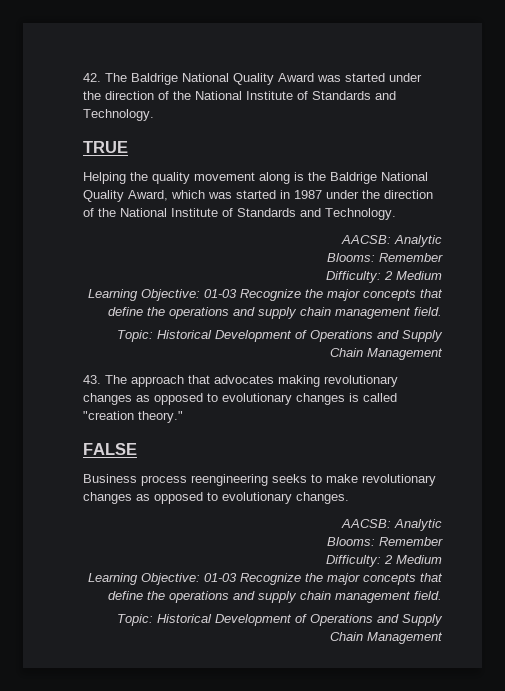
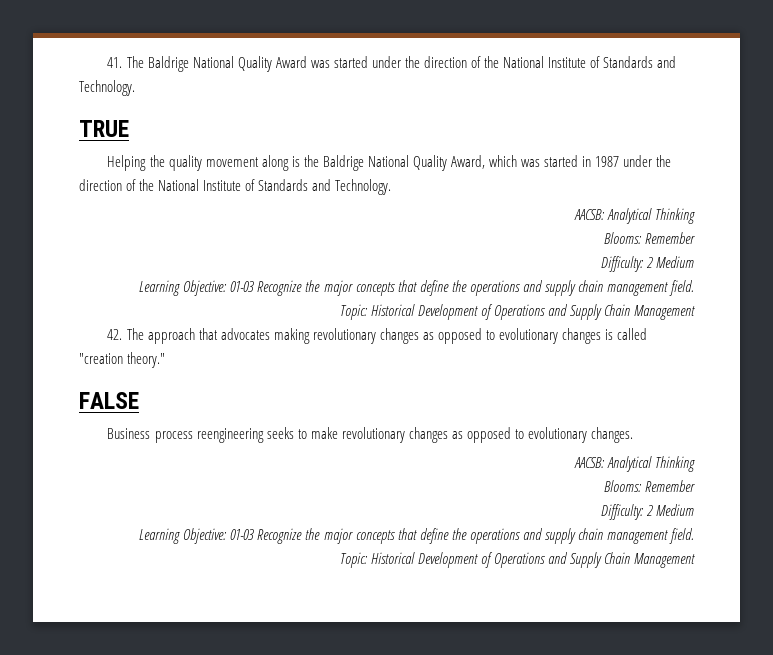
[83,73,101,82] 42. -> [107,57,123,68] 41.
[394,235,442,247] Analytic -> [606,208,696,224] Analytical Thinking
[83,375,101,384] 43. -> [107,329,123,340] 42.
[394,519,442,531] Analytic -> [606,456,696,472] Analytical Thinking

